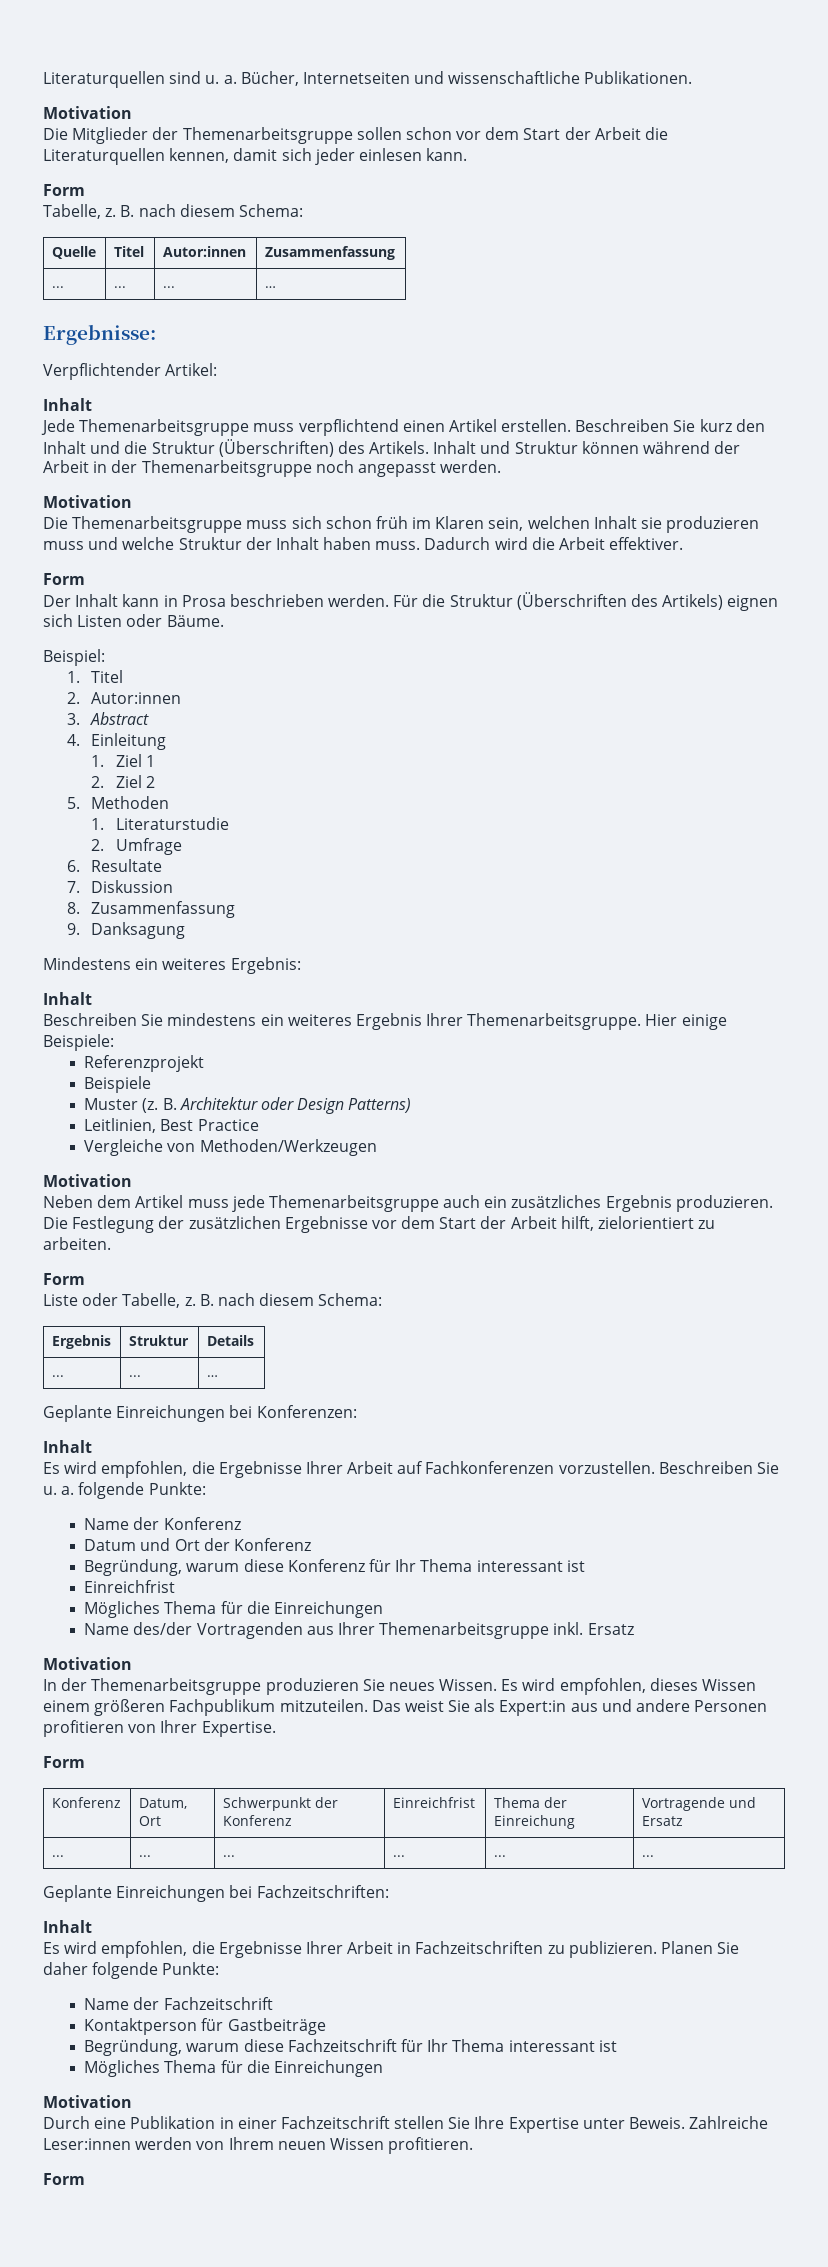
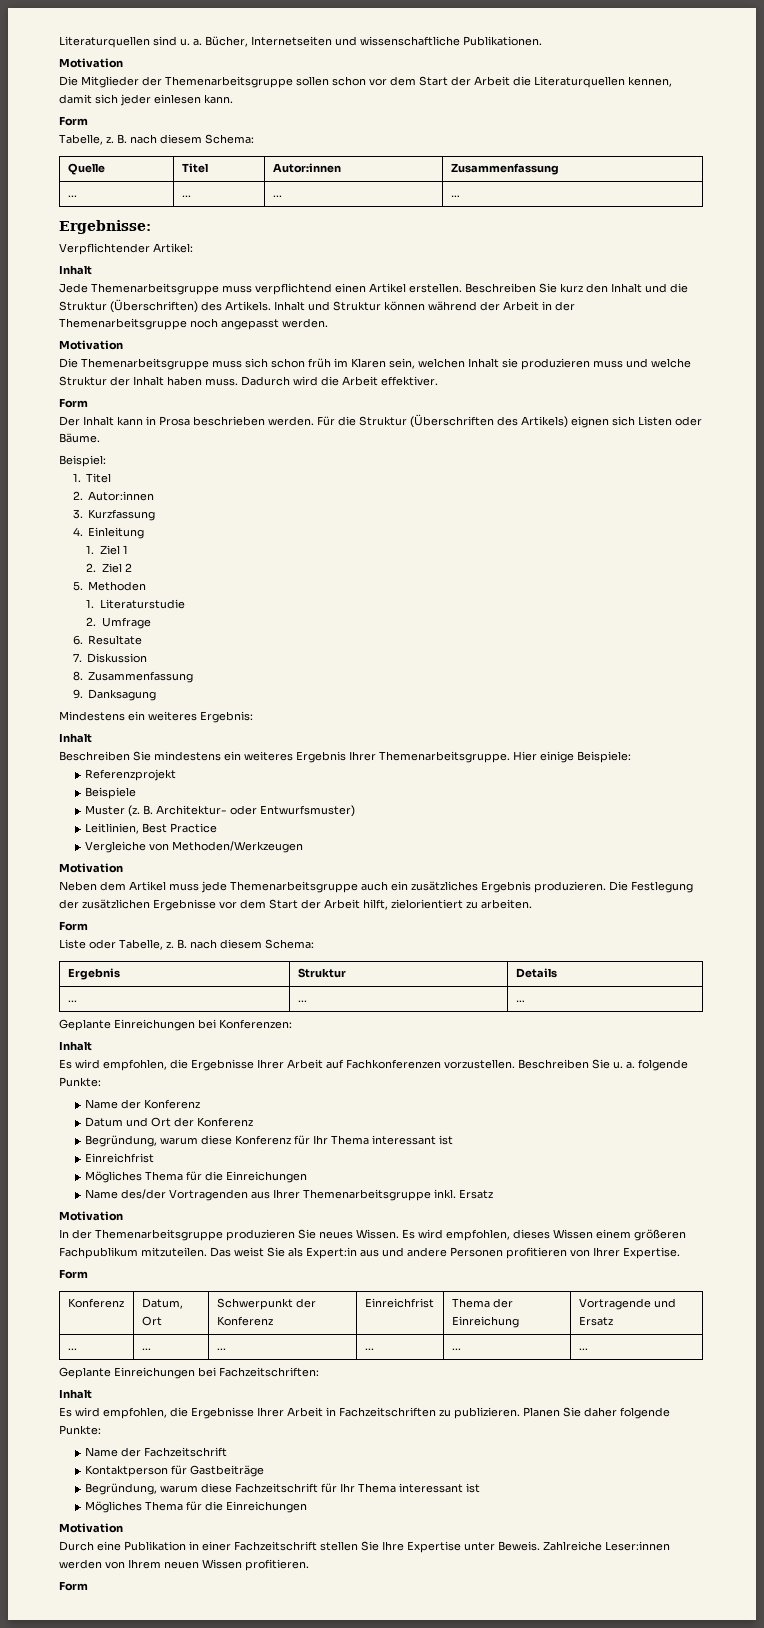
[90,712,150,725] Abstract -> [88,509,156,521] Kurzfassung
[179,1097,412,1114] Architektur oder Design Patterns) -> [155,805,355,817] Architektur- oder Entwurfsmuster)

